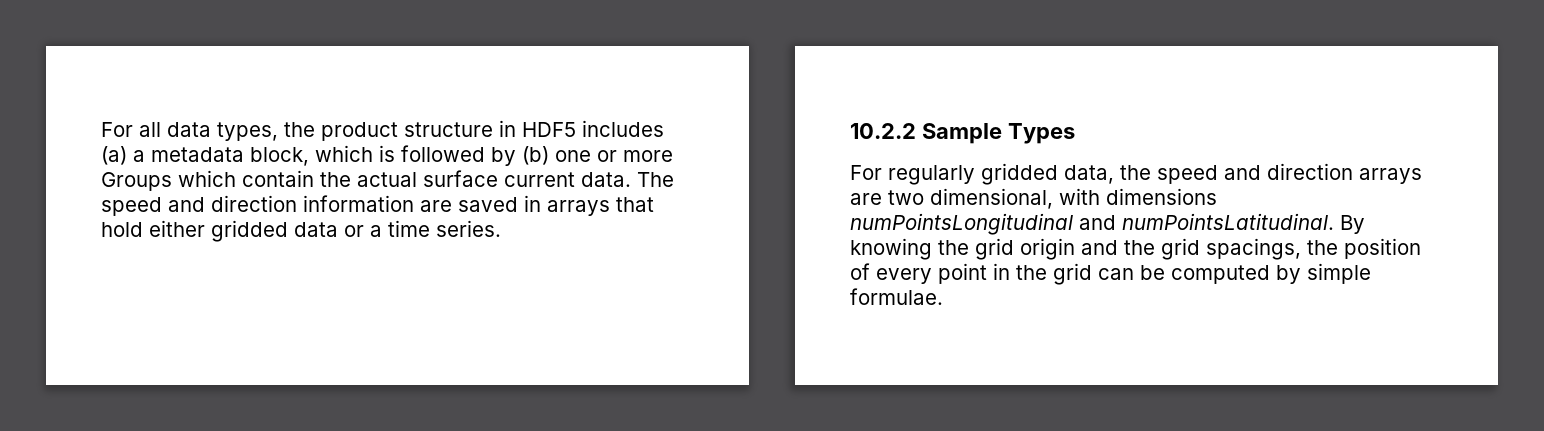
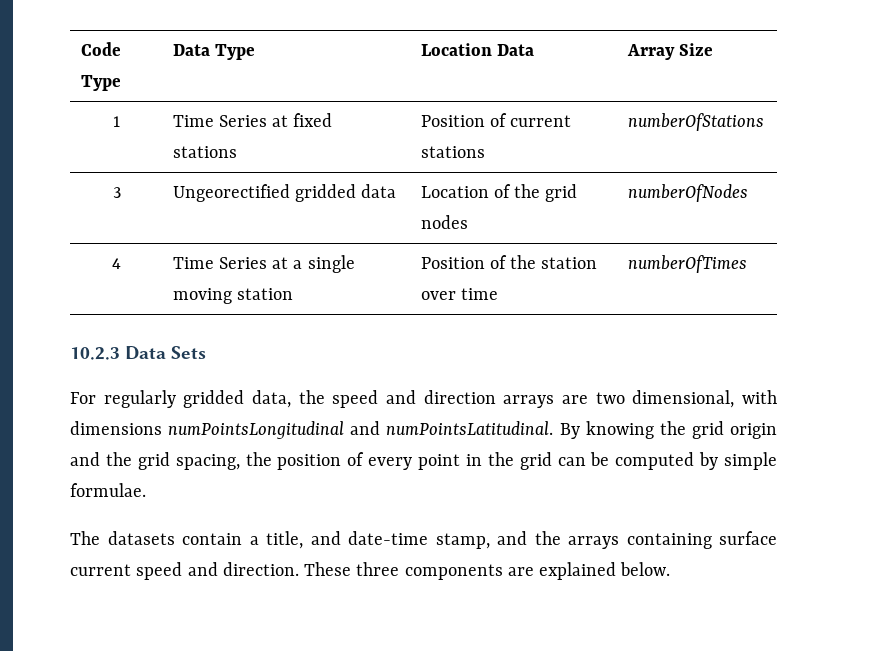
[101,120,664,141] [101,145,673,166] [101,170,674,191] [101,195,654,216] [101,220,501,242] [850,123,1075,144] For all data types, the product structure in HDF5 includes (a) a metadata block, which is followed by (b) one or more Groups which contain the actual surface current data. The speed and direction information are saved in arrays that hold either gridded data or a time series. // 10.2.2 Sample Types -> [80,42,121,56] [80,75,121,91] [172,44,255,60] [420,43,534,56] [626,43,713,60] [113,116,120,127] [172,113,333,127] [172,146,237,158] [420,113,572,127] [420,146,485,158] [627,113,764,131] [112,187,121,198] [172,184,397,202] [420,184,578,202] [420,215,468,229] [627,184,748,202] [112,258,121,269] [172,255,355,273] [172,288,293,304] [420,255,598,269] [420,288,498,300] [627,255,747,273] [70,346,207,360] Code Type | Data Type | Location Data | Array Size // 1 | Time Series at fixed stations | Position of current stations | numberOfStations // 3 | Ungeorectified gridded data | Location of the grid nodes | numberOfNodes // 4 | Time Series at a single moving station | Position of the station over time | numberOfTimes // 10.2.3 Data Sets
[1206,238,1301,260] spacings, -> [175,454,240,470] spacing,
(943, 296) none -> [70,531,777,549] [70,562,671,580] // The datasets contain a title, and date-time stamp, and the arrays containing surface current speed and direction. These three components are explained below.

